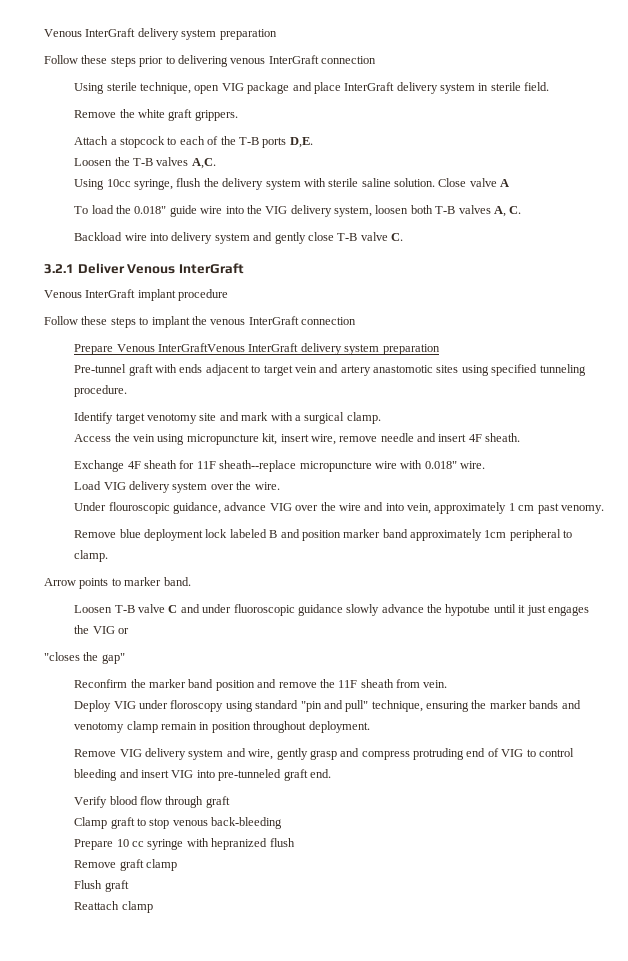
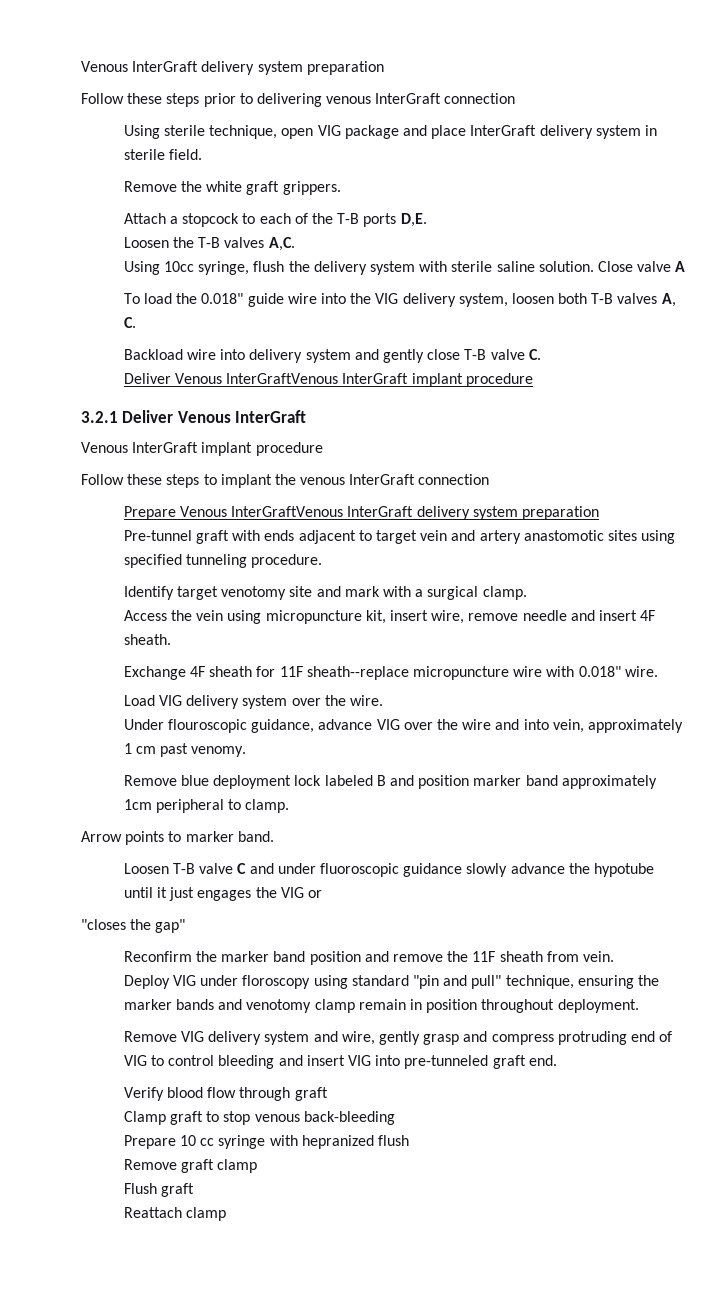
(404, 237) none -> [123,373,533,387] // Deliver Venous InterGraftVenous InterGraft implant procedure

